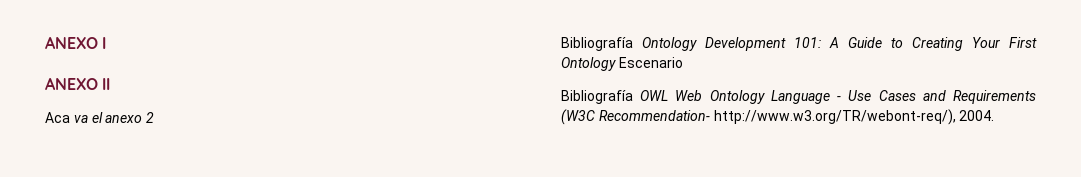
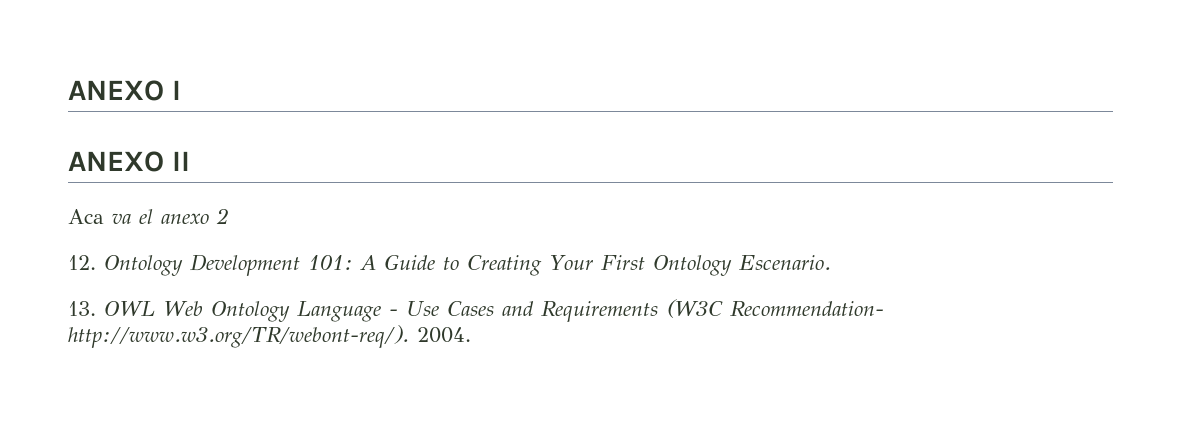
[561,37,633,51] Bibliografía -> [68,255,96,270] 12.
[618,57,683,68] [561,90,633,104] Escenario // Bibliografía -> [738,255,831,270] [68,301,96,316] Escenario. // 13.
[713,109,956,125] http://www.w3.org/TR/webont-req/), -> [68,325,409,348] http://www.w3.org/TR/webont-req/).

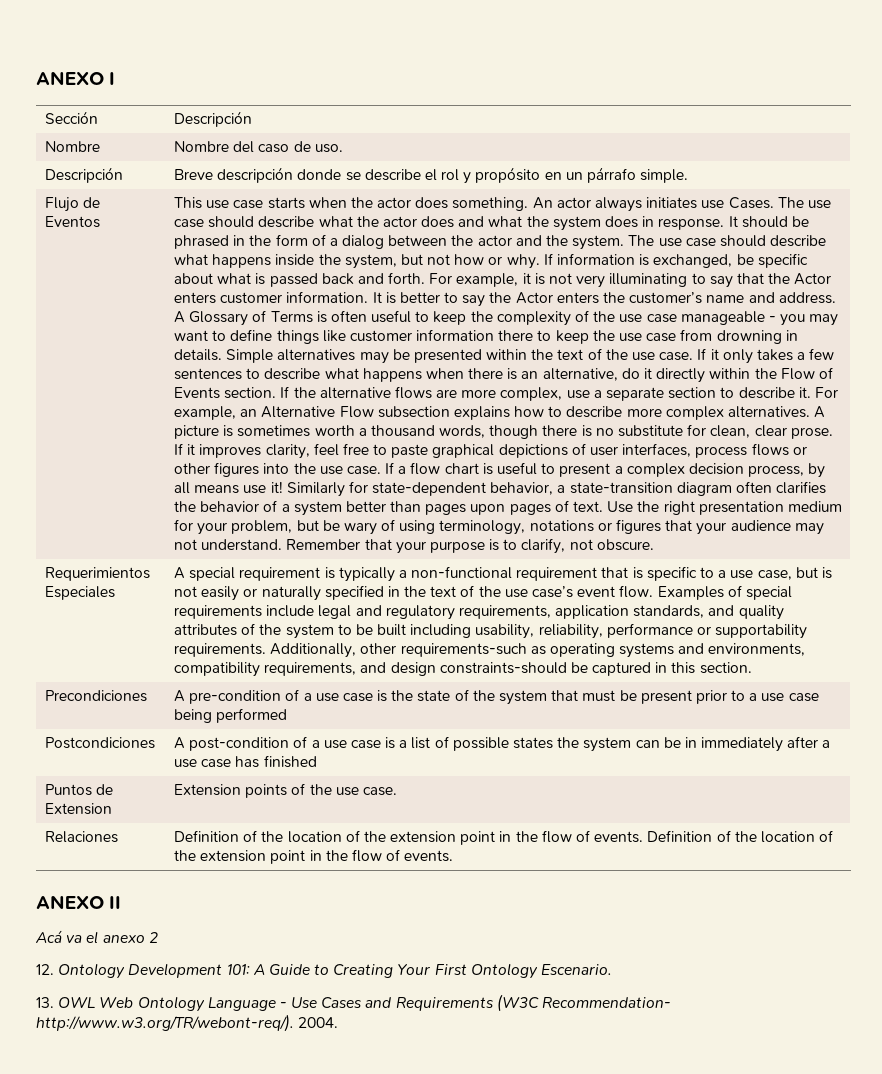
(181, 90) none -> [44,111,98,124] [173,111,252,127] [44,141,100,152] [173,141,343,153] [44,167,123,183] [173,167,689,184] [44,197,101,212] [44,216,100,228] [173,197,831,212] [173,216,809,231] [173,234,827,250] [173,253,808,269] [173,272,832,288] [173,291,836,307] [173,310,839,326] [173,329,798,344] [173,348,835,364] [173,367,833,383] [173,386,838,401] [173,406,826,420] [173,424,833,439] [173,443,807,459] [173,462,826,478] [173,481,827,497] [173,500,842,516] [173,519,824,535] [173,538,654,554] [44,567,150,581] [44,586,115,600] [173,566,832,582] [173,585,792,601] [173,605,784,620] [173,623,808,639] [173,643,806,658] [173,662,752,677] [44,690,147,702] [173,689,819,705] [173,708,288,723] [44,737,155,749] [173,736,831,752] [173,755,317,768] [44,784,114,796] [44,803,112,815] [173,783,397,798] [44,831,118,843] [173,830,834,845] [173,849,454,864] // Sección | Descripción // Nombre | Nombre del caso de uso. // Descripción | Breve descripción donde se describe el rol y propósito en un párrafo simple. // Flujo de Eventos | This use case starts when the actor does something. An actor always initiates use Cases. The use case should describe what the actor does and what the system does in response. It should be phrased in the form of a dialog between the actor and the system. The use case should describe what happens inside the system, but not how or why. If information is exchanged, be specific about what is passed back and forth. For example, it is not very illuminating to say that the Actor enters customer information. It is better to say the Actor enters the customer’s name and address. A Glossary of Terms is often useful to keep the complexity of the use case manageable - you may want to define things like customer information there to keep the use case from drowning in details. Simple alternatives may be presented within the text of the use case. If it only takes a few sentences to describe what happens when there is an alternative, do it directly within the Flow of Events section. If the alternative flows are more complex, use a separate section to describe it. For example, an Alternative Flow subsection explains how to describe more complex alternatives. A picture is sometimes worth a thousand words, though there is no substitute for clean, clear prose. If it improves clarity, feel free to paste graphical depictions of user interfaces, process flows or other figures into the use case. If a flow chart is useful to present a complex decision process, by all means use it! Similarly for state-dependent behavior, a state-transition diagram often clarifies the behavior of a system better than pages upon pages of text. Use the right presentation medium for your problem, but be wary of using terminology, notations or figures that your audience may not understand. Remember that your purpose is to clarify, not obscure. // Requerimientos Especiales | A special requirement is typically a non-functional requirement that is specific to a use case, but is not easily or naturally specified in the text of the use case’s event flow. Examples of special requirements include legal and regulatory requirements, application standards, and quality attributes of the system to be built including usability, reliability, performance or supportability requirements. Additionally, other requirements-such as operating systems and environments, compatibility requirements, and design constraints-should be captured in this section. // Precondiciones | A pre-condition of a use case is the state of the system that must be present prior to a use case being performed // Postcondiciones | A post-condition of a use case is a list of possible states the system can be in immediately after a use case has finished // Puntos de Extension | Extension points of the use case. // Relaciones | Definition of the location of the extension point in the flow of events. Definition of the location of the extension point in the flow of events.
[68,209,104,224] Aca -> [35,930,62,943] Acá

